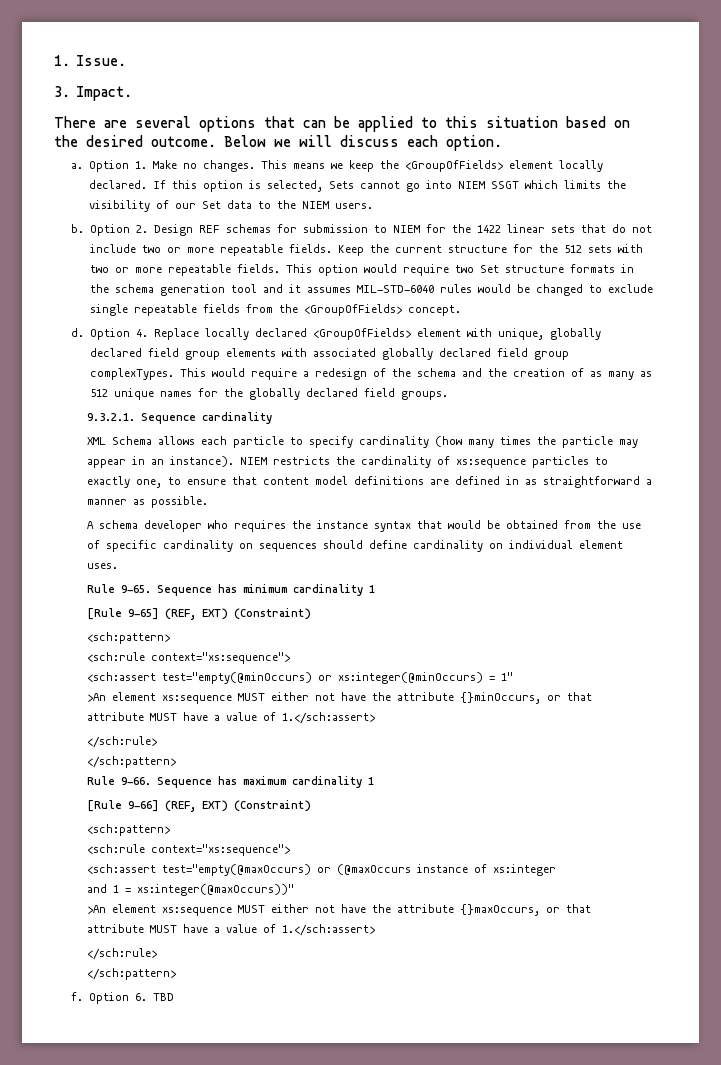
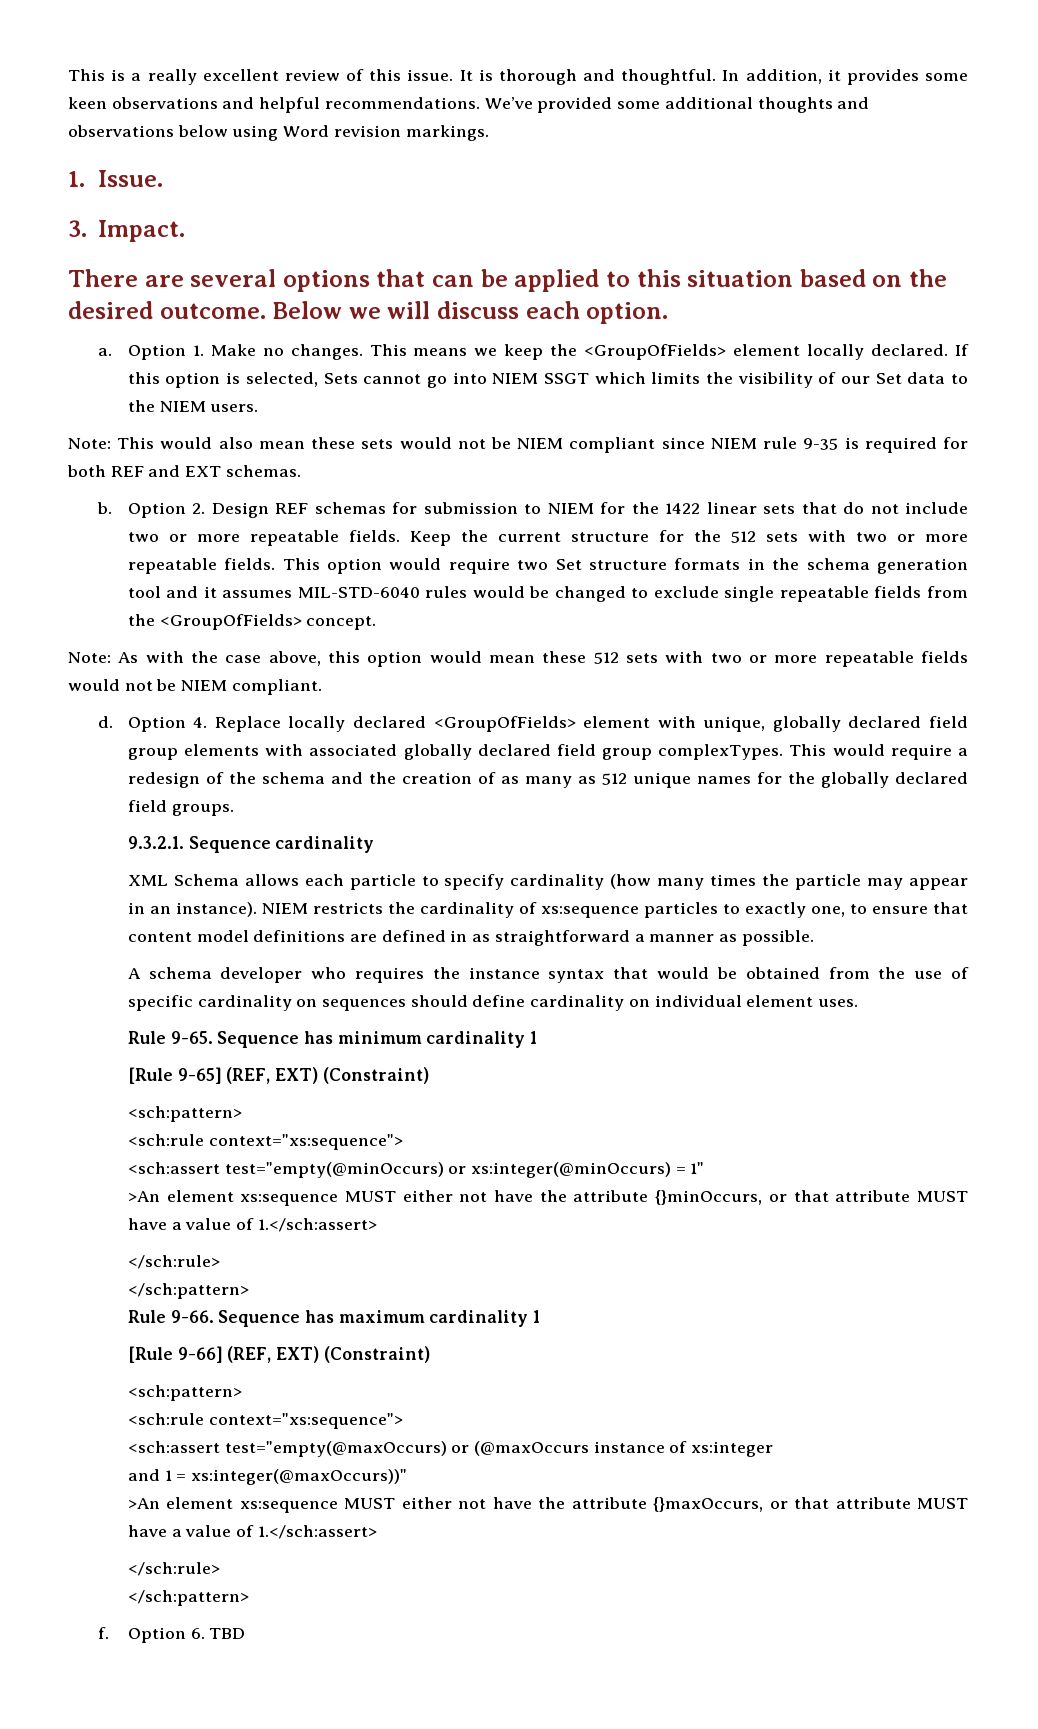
(54, 60) none -> [68,69,968,85] [68,97,870,113] [68,125,489,141] This is a really excellent review of this issue. It is thorough and thoughtful. In addition, it provides some keen observations and helpful recommendations. We’ve provided some additional thoughts and observations below using Word revision markings. //
(373, 206) none -> [68,437,968,453] [67,465,301,477] // Note: This would also mean these sets would not be NIEM compliant since NIEM rule 9-35 is required for both REF and EXT schemas.
(461, 310) none -> [68,651,969,667] [68,679,322,695] // Note: As with the case above, this option would mean these 512 sets with two or more repeatable fields would not be NIEM compliant.

